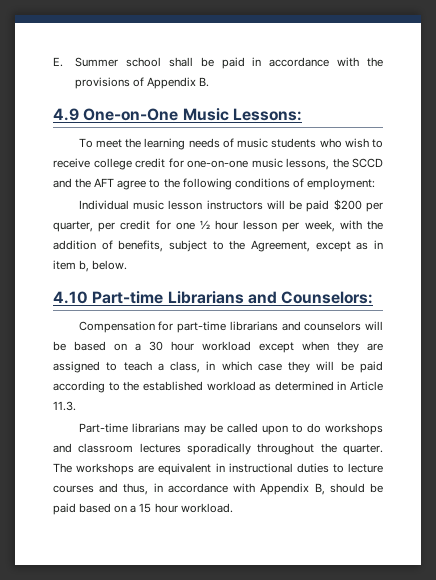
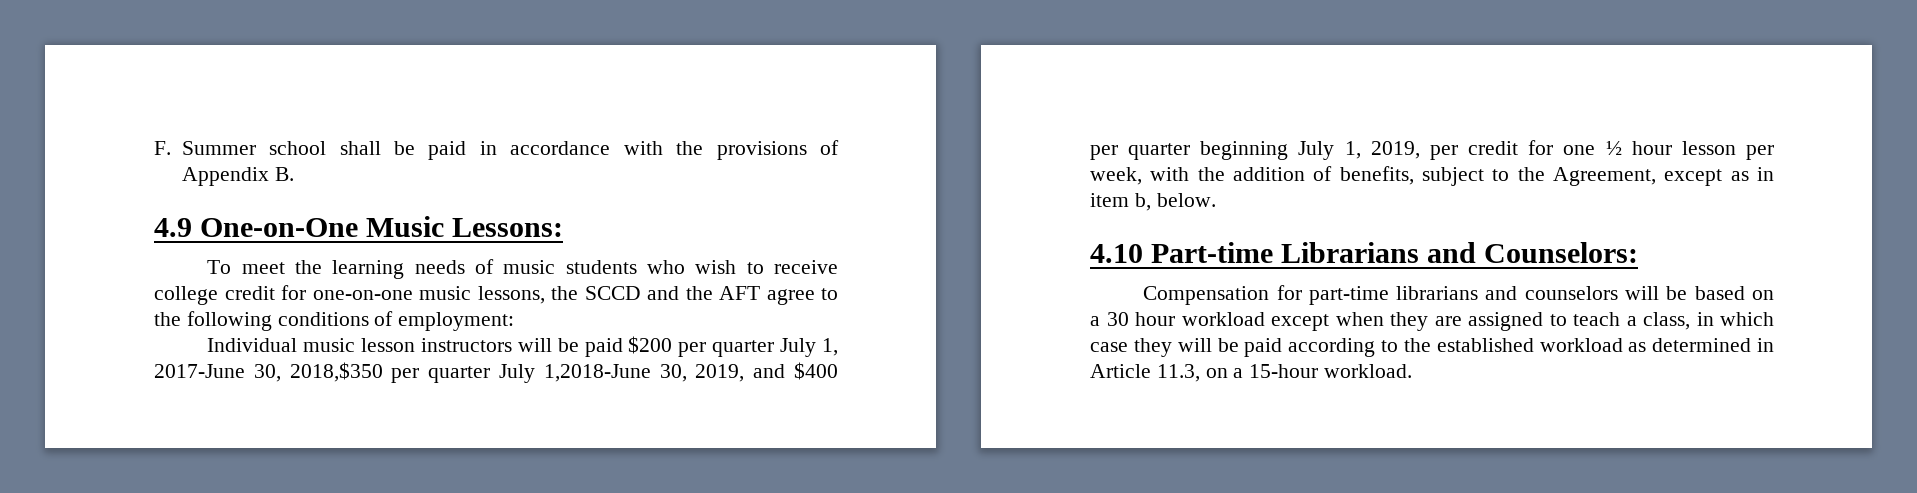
[53,57,63,67] E. -> [154,141,171,155] F.
[53,221,93,232] quarter, -> [712,338,838,357] [154,362,838,383] [1090,141,1420,160] quarter July 1, 2017-June 30, 2018,$350 per quarter July 1,2018-June 30, 2019, and $400 per quarter beginning July 1, 2019,
[53,401,76,411] [78,423,383,435] [53,443,383,455] [53,463,383,475] [53,483,384,495] [53,503,178,515] 11.3. // Part-time librarians may be called upon to do workshops and classroom lectures sporadically throughout the quarter. The workshops are equivalent in instructional duties to lecture courses and thus, in accordance with Appendix B, should be paid based on a 15 hour -> [1156,364,1319,382] 11.3, on a 15-hour

